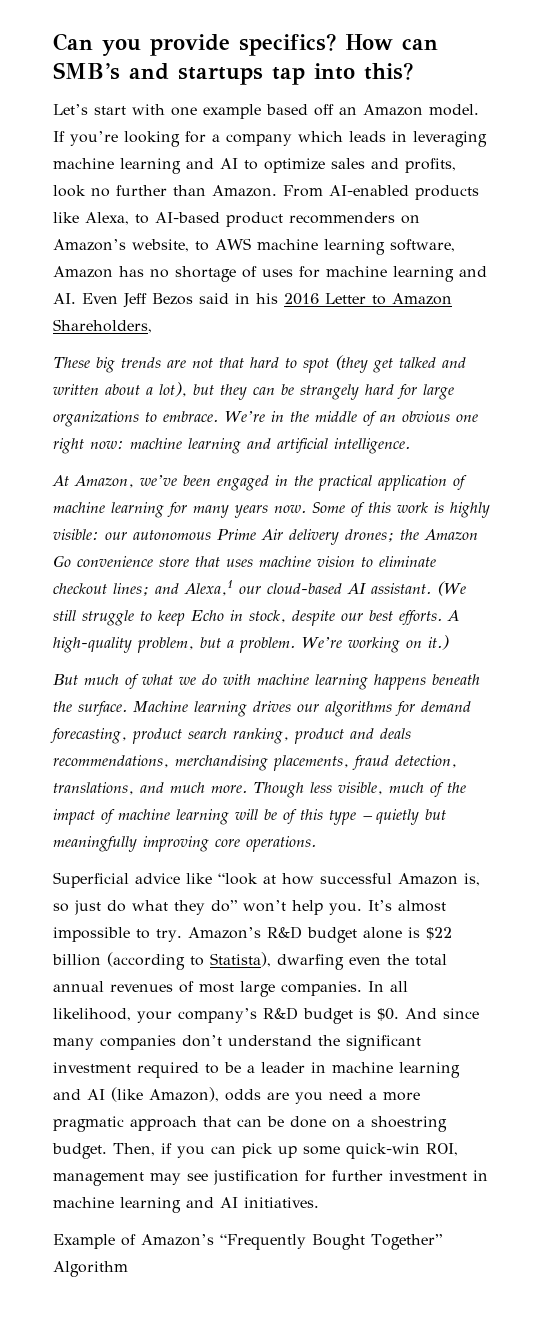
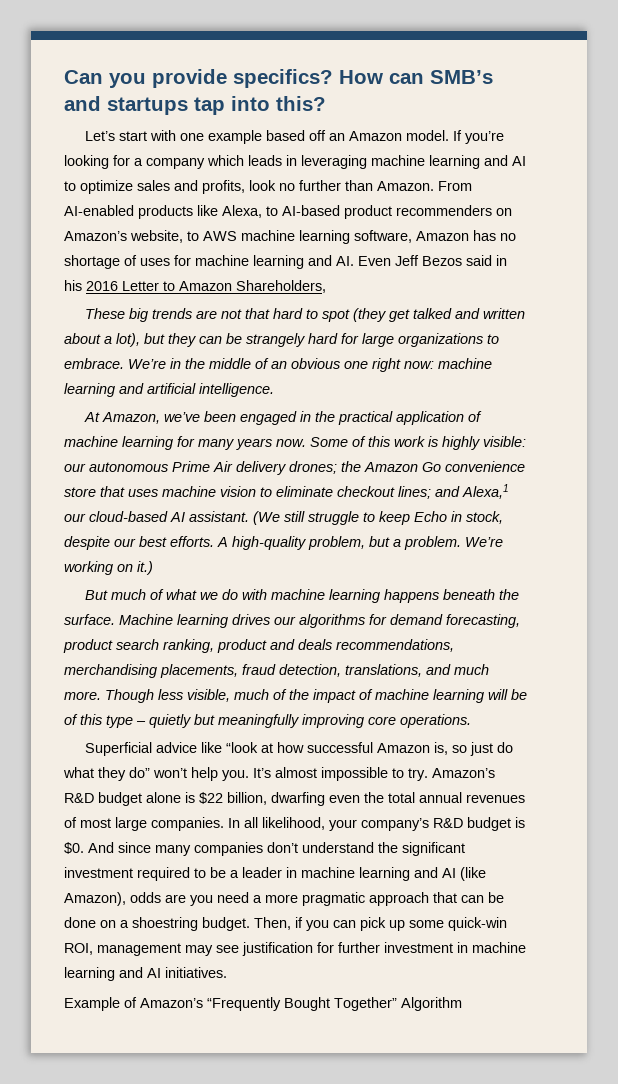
[52,952,271,970] billion (according to Statista), -> [227,792,267,805] billion,

